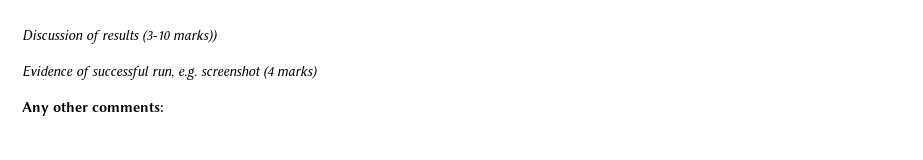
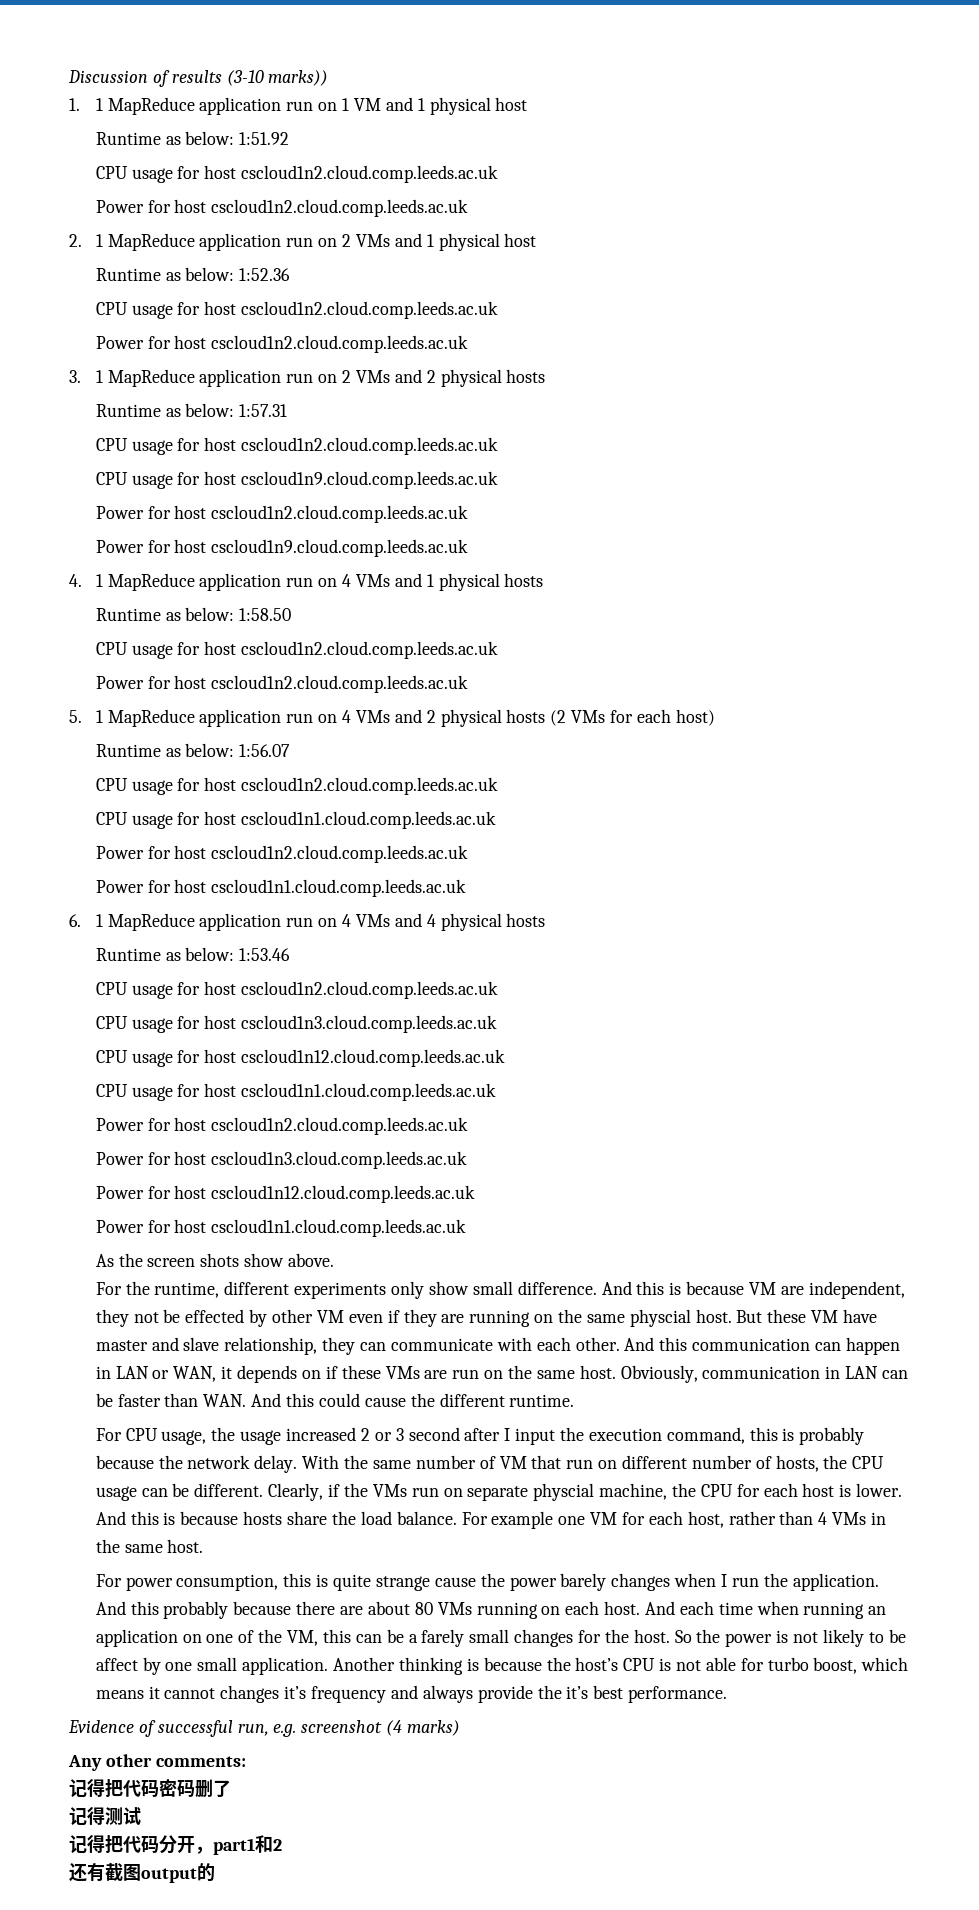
(218, 36) none -> [69,97,528,115] [95,131,290,145] [95,165,499,183] [95,199,469,217] [69,233,537,251] [95,267,291,281] [95,301,499,319] [95,335,469,353] [69,369,546,387] [95,403,288,417] [95,437,499,455] [95,471,499,489] [95,505,469,523] [95,539,469,557] [69,573,544,591] [95,607,292,621] [95,641,499,659] [95,675,469,693] [69,709,715,727] [95,743,291,757] [95,777,499,795] [95,811,497,829] [95,845,469,863] [95,879,467,897] [69,913,546,931] [95,947,291,961] [95,981,499,999] [95,1015,498,1033] [95,1049,506,1067] [95,1083,497,1101] [95,1117,469,1135] [95,1151,468,1169] [95,1185,476,1203] [95,1219,467,1237] [95,1253,335,1267] [95,1281,905,1299] [95,1309,877,1327] [95,1337,900,1355] [95,1365,908,1383] [95,1393,575,1407] [95,1427,865,1445] [95,1455,885,1473] [95,1483,903,1501] [95,1511,886,1529] [95,1539,204,1553] [95,1573,879,1591] [95,1601,887,1619] [95,1629,906,1647] [95,1657,909,1675] [95,1685,728,1703] // 1. 1 MapReduce application run on 1 VM and 1 physical host // Runtime as below: 1:51.92 // CPU usage for host cscloud1n2.cloud.comp.leeds.ac.uk // Power for host cscloud1n2.cloud.comp.leeds.ac.uk // 2. 1 MapReduce application run on 2 VMs and 1 physical host // Runtime as below: 1:52.36 // CPU usage for host cscloud1n2.cloud.comp.leeds.ac.uk // Power for host cscloud1n2.cloud.comp.leeds.ac.uk // 3. 1 MapReduce application run on 2 VMs and 2 physical hosts // Runtime as below: 1:57.31 // CPU usage for host cscloud1n2.cloud.comp.leeds.ac.uk // CPU usage for host cscloud1n9.cloud.comp.leeds.ac.uk // Power for host cscloud1n2.cloud.comp.leeds.ac.uk // Power for host cscloud1n9.cloud.comp.leeds.ac.uk // 4. 1 MapReduce application run on 4 VMs and 1 physical hosts // Runtime as below: 1:58.50 // CPU usage for host cscloud1n2.cloud.comp.leeds.ac.uk // Power for host cscloud1n2.cloud.comp.leeds.ac.uk // 5. 1 MapReduce application run on 4 VMs and 2 physical hosts (2 VMs for each host) // Runtime as below: 1:56.07 // CPU usage for host cscloud1n2.cloud.comp.leeds.ac.uk // CPU usage for host cscloud1n1.cloud.comp.leeds.ac.uk // Power for host cscloud1n2.cloud.comp.leeds.ac.uk // Power for host cscloud1n1.cloud.comp.leeds.ac.uk // 6. 1 MapReduce application run on 4 VMs and 4 physical hosts // Runtime as below: 1:53.46 // CPU usage for host cscloud1n2.cloud.comp.leeds.ac.uk // CPU usage for host cscloud1n3.cloud.comp.leeds.ac.uk // CPU usage for host cscloud1n12.cloud.comp.leeds.ac.uk // CPU usage for host cscloud1n1.cloud.comp.leeds.ac.uk // Power for host cscloud1n2.cloud.comp.leeds.ac.uk // Power for host cscloud1n3.cloud.comp.leeds.ac.uk // Power for host cscloud1n12.cloud.comp.leeds.ac.uk // Power for host cscloud1n1.cloud.comp.leeds.ac.uk // As the screen shots show above. // For the runtime, different experiments only show small difference. And this is because VM are independent, they not be effected by other VM even if they are running on the same physcial host. But these VM have master and slave relationship, they can communicate with each other. And this communication can happen in LAN or WAN, it depends on if these VMs are run on the same host. Obviously, communication in LAN can be faster than WAN. And this could cause the different runtime. // For CPU usage, the usage increased 2 or 3 second after I input the execution command, this is probably because the network delay. With the same number of VM that run on different number of hosts, the CPU usage can be different. Clearly, if the VMs run on separate physcial machine, the CPU for each host is lower. And this is because hosts share the load balance. For example one VM for each host, rather than 4 VMs in the same host. // For power consumption, this is quite strange cause the power barely changes when I run the application. And this probably because there are about 80 VMs running on each host. And each time when running an application on one of the VM, this can be a farely small changes for the host. So the power is not likely to be affect by one small application. Another thinking is because the host’s CPU is not able for turbo boost, which means it cannot changes it’s frequency and always provide the it’s best performance.
(164, 107) none -> [69,1779,231,1798] [69,1807,141,1826] [69,1835,282,1855] [69,1863,215,1883] // 记得把代码密码删了 // 记得测试 // 记得把代码分开，part1和2 // 还有截图output的

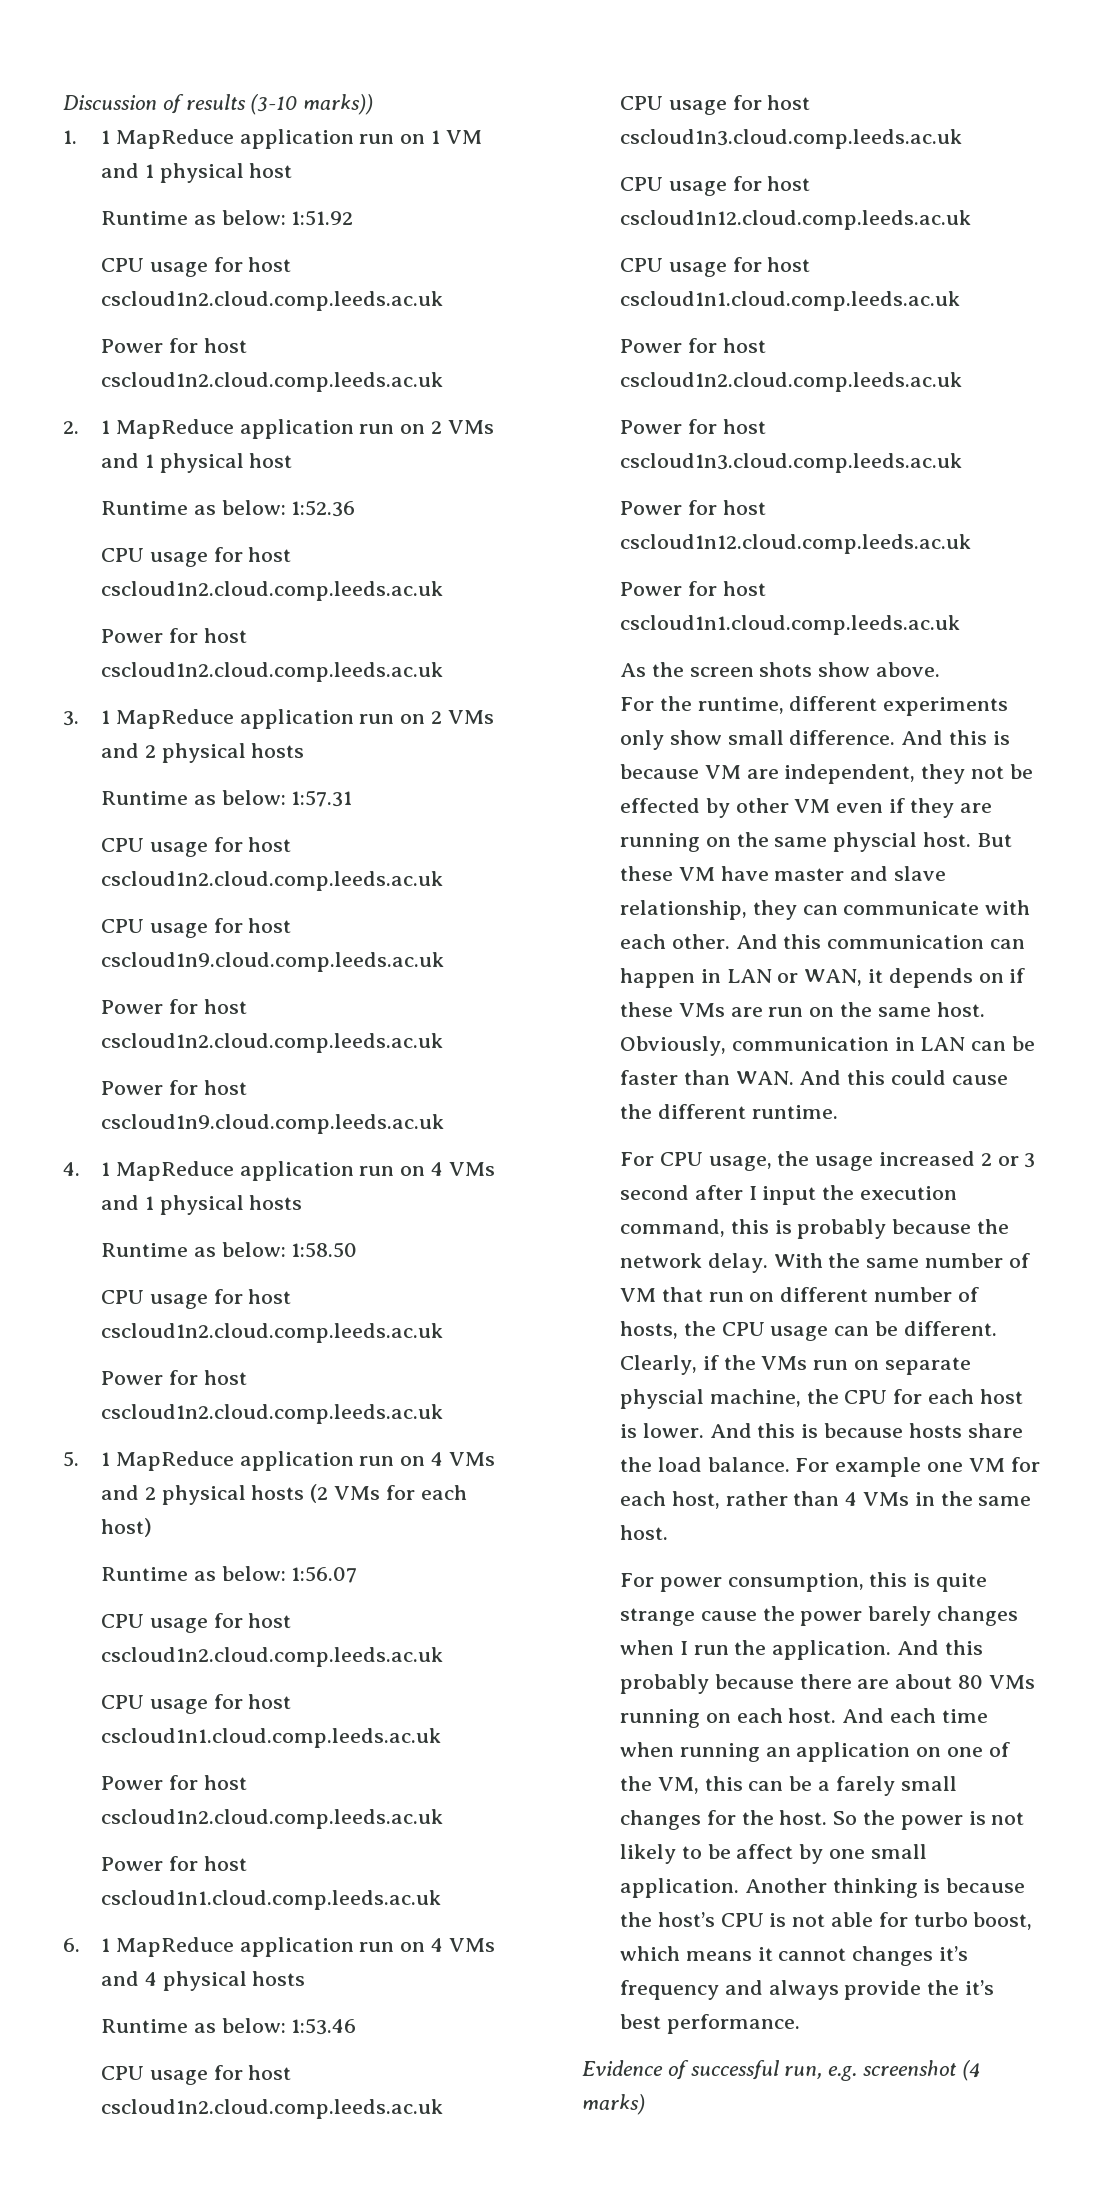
[68,1754,246,1771] [69,1779,231,1798] [69,1807,141,1826] [69,1835,282,1855] [69,1863,215,1883] // Any other comments: // 记得把代码密码删了 // 记得测试 // 记得把代码分开，part1和2 // 还有截图output的 -> (645, 2104) none

